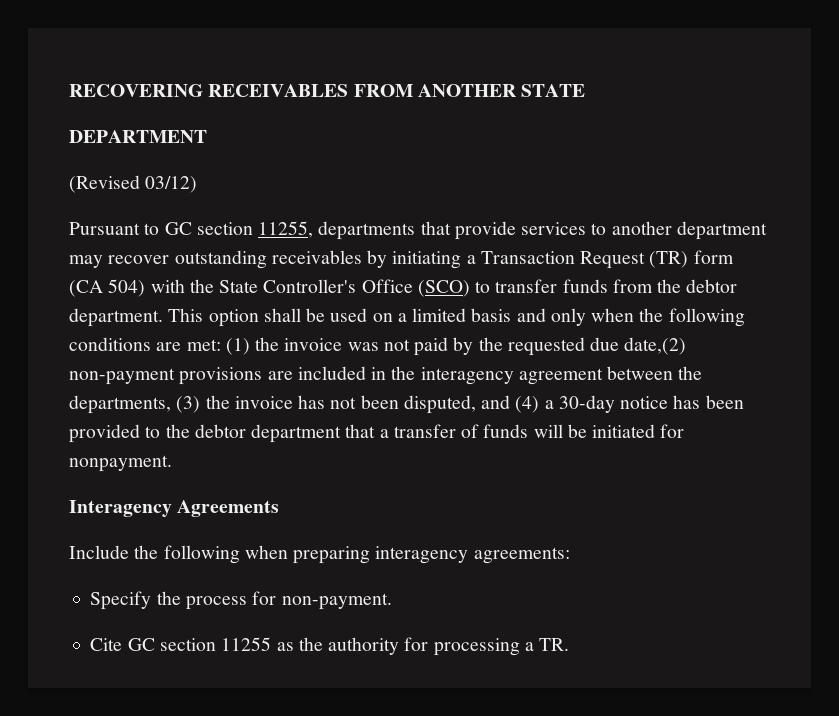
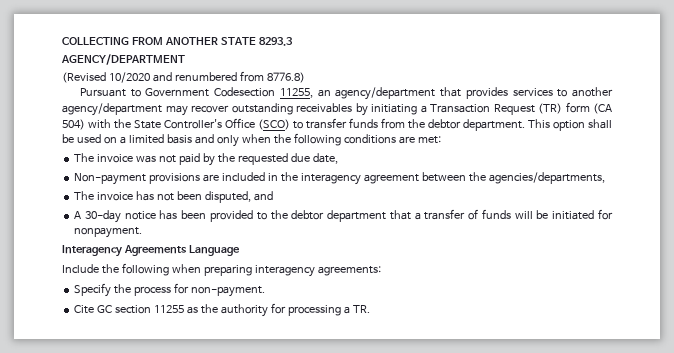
[69,84,349,97] RECOVERING RECEIVABLES -> [62,37,129,45] COLLECTING
[69,130,207,143] // DEPARTMENT -> [258,37,293,46] [61,54,185,65] 8293.3 // AGENCY/DEPARTMENT
[145,176,198,193] [69,221,516,240] 03/12) // Pursuant to GC section 11255, departments that provide -> [108,71,305,83] [80,87,508,100] 10/2020 and renumbered from 8776.8) // Pursuant to Government Codesection 11255, an agency/department that provides
[676,221,767,240] department -> [62,103,162,116] agency/department
[225,337,280,355] (1) the -> [74,153,95,162] // The
[624,337,687,355] [69,368,175,385] date,(2) non-payment -> [312,153,338,164] [74,173,147,185] date, // Non-payment
[69,395,230,414] departments, (3) the -> [488,172,605,184] [74,191,95,200] agencies/departments, // The
[515,396,554,413] (4) a -> [74,211,82,219] // A
(280, 508) none -> [188,245,240,256] Language

